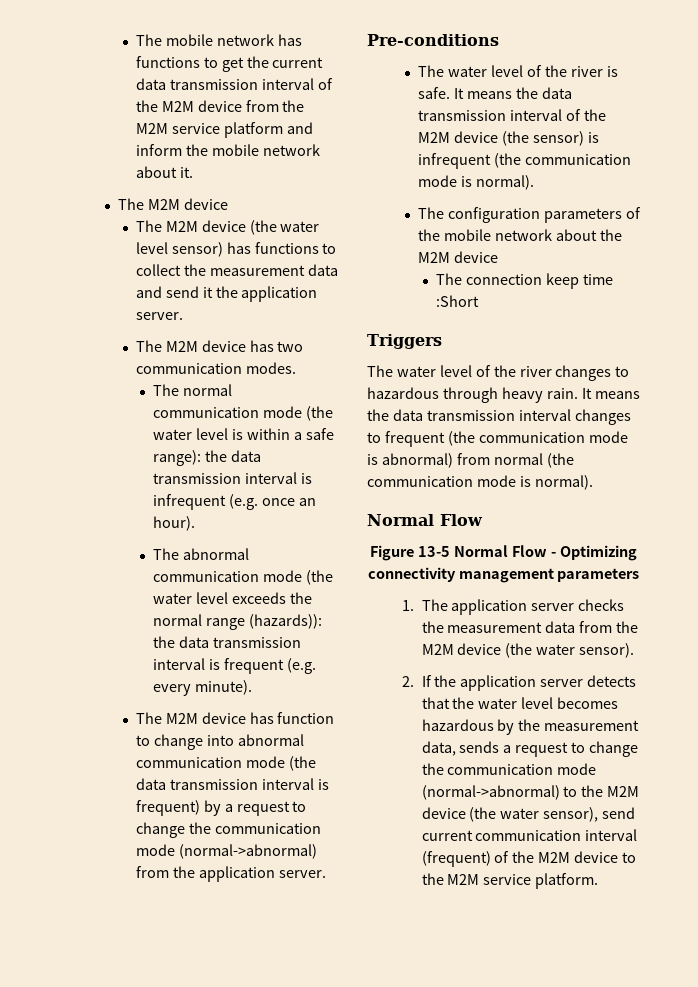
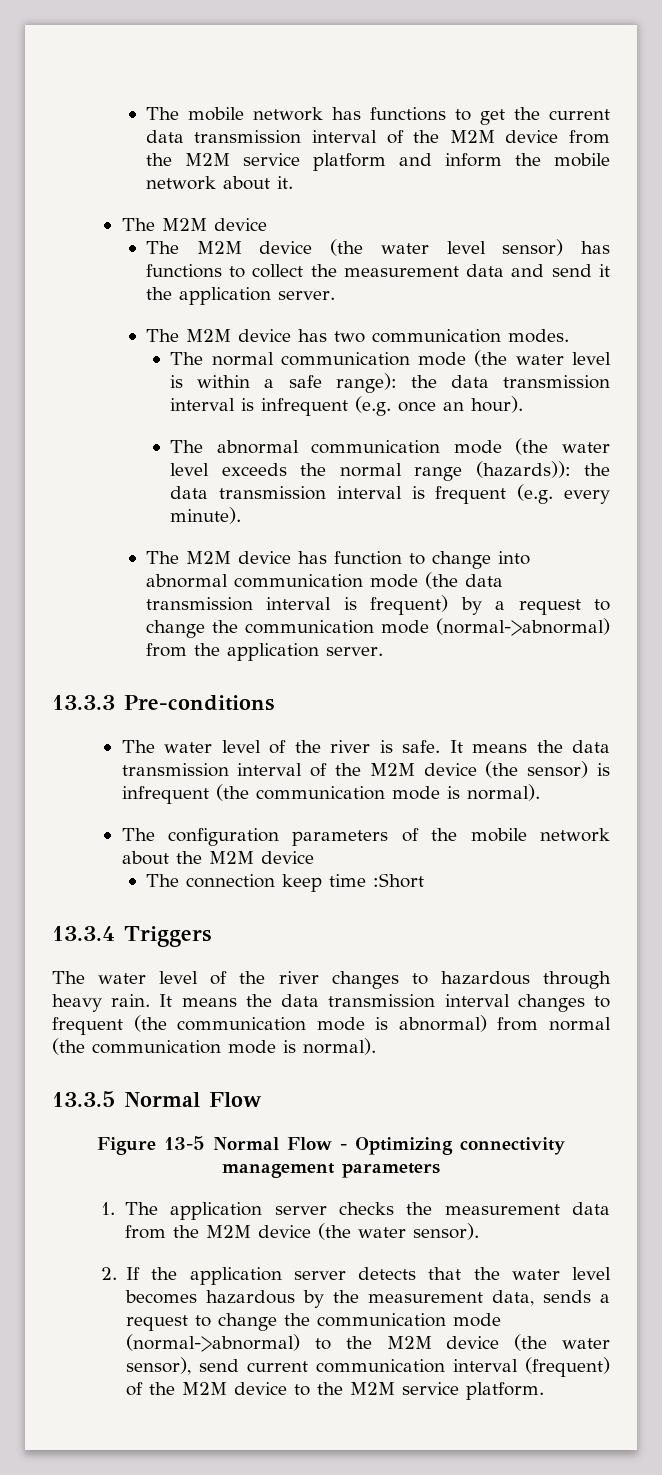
(326, 874) none -> [52,695,115,710] 13.3.3
(479, 301) none -> [52,926,115,941] 13.3.4
(593, 482) none -> [52,1091,115,1107] 13.3.5

